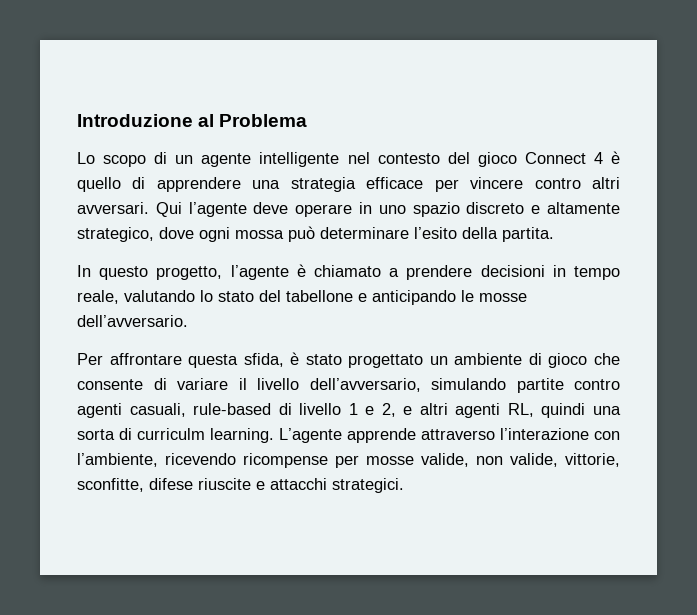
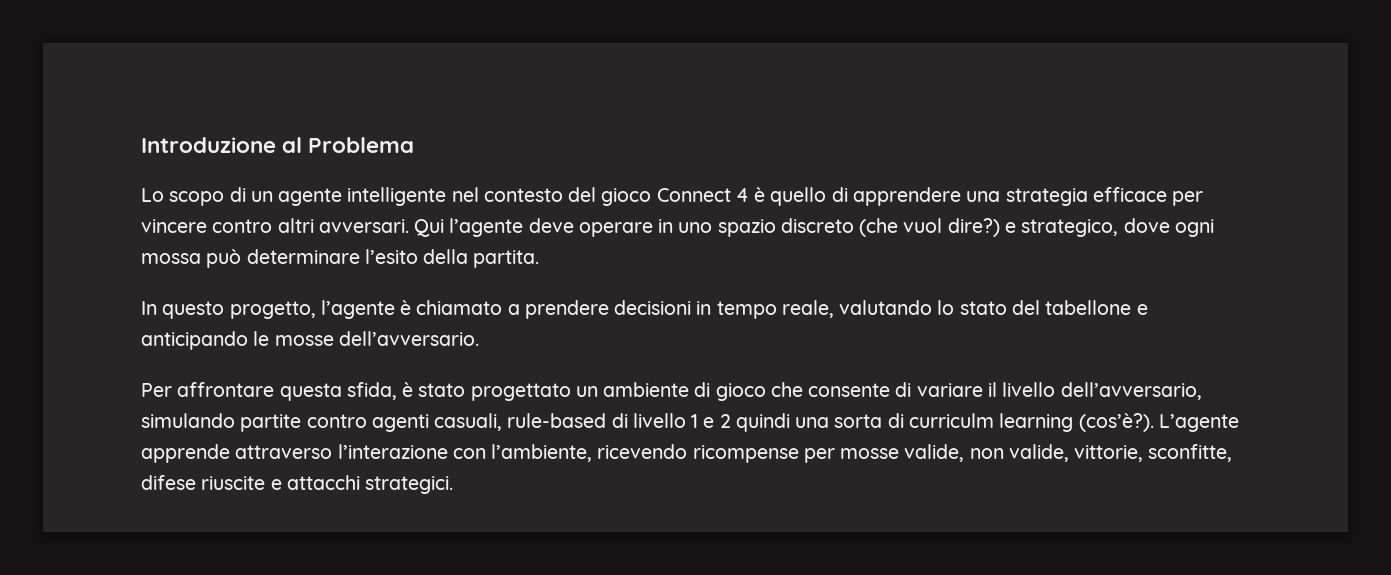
[531,202,621,214] e altamente -> [859,218,1016,237] (che vuol dire?) e
[381,403,534,418] 2, e altri agenti RL, -> [719,414,731,428] 2
[210,428,274,443] learning. -> [999,413,1154,432] learning (cos’è?).

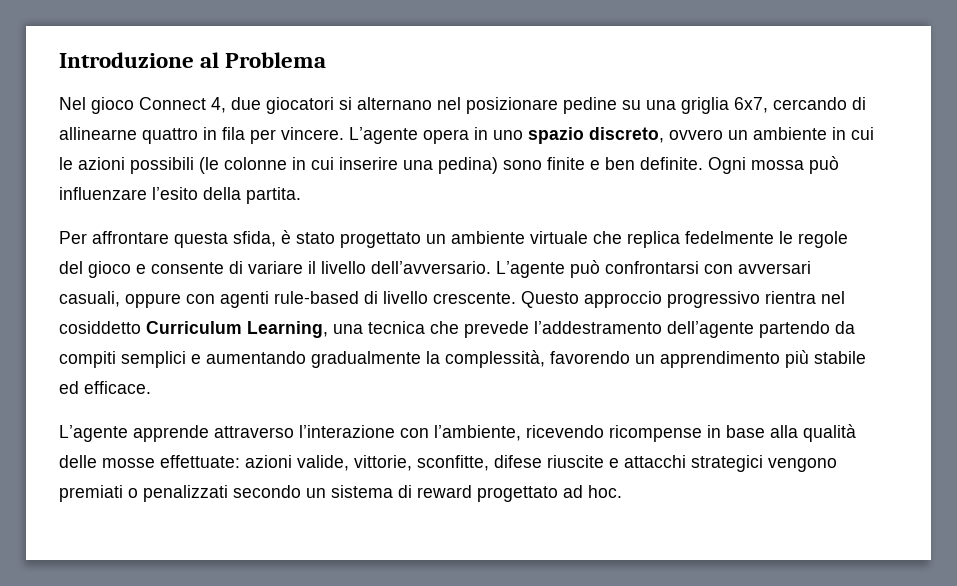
[141,187,1204,206] [141,218,1214,237] Lo scopo di un agente intelligente nel contesto del gioco Connect 4 è quello di apprendere una strategia efficace per vincere contro altri avversari. Qui l’agente deve operare in uno spazio discreto (che vuol dire?) e strategico, dove ogni -> [59,97,866,114] [59,127,874,144] [59,157,746,174] Nel gioco Connect 4, due giocatori si alternano nel posizionare pedine su una griglia 6x7, cercando di allinearne quattro in fila per vincere. L’agente opera in uno spazio discreto, ovvero un ambiente in cui le azioni possibili (le colonne in cui inserire una pedina) sono finite e ben definite. Ogni
[246,249,360,264] determinare -> [59,187,147,200] influenzare
[141,300,1148,319] [141,331,479,350] // In questo progetto, l’agente è chiamato a prendere decisioni in tempo reale, valutando lo stato del tabellone e anticipando le mosse dell’avversario. -> (301, 195) none
[694,382,803,401] di gioco che -> [530,231,848,248] [59,261,146,278] virtuale che replica fedelmente le regole del gioco e
[1060,382,1202,400] [141,413,1154,432] dell’avversario, simulando partite contro agenti casuali, rule-based di livello 1 e 2 quindi una sorta di curriculm learning (cos’è?). -> [371,260,811,278] [59,291,845,308] [59,321,855,338] [59,350,866,368] [59,381,151,394] dell’avversario. L’agente può confrontarsi con avversari casuali, oppure con agenti rule-based di livello crescente. Questo approccio progressivo rientra nel cosiddetto Curriculum Learning, una tecnica che prevede l’addestramento dell’agente partendo da compiti semplici e aumentando gradualmente la complessità, favorendo un apprendimento più stabile ed efficace. //
[803,444,1004,463] per mosse valide, non -> [707,424,856,442] [59,455,292,468] in base alla qualità delle mosse effettuate: azioni
[365,476,454,494] strategici. -> [691,455,837,472] [59,485,622,502] strategici vengono premiati o penalizzati secondo un sistema di reward progettato ad hoc.

